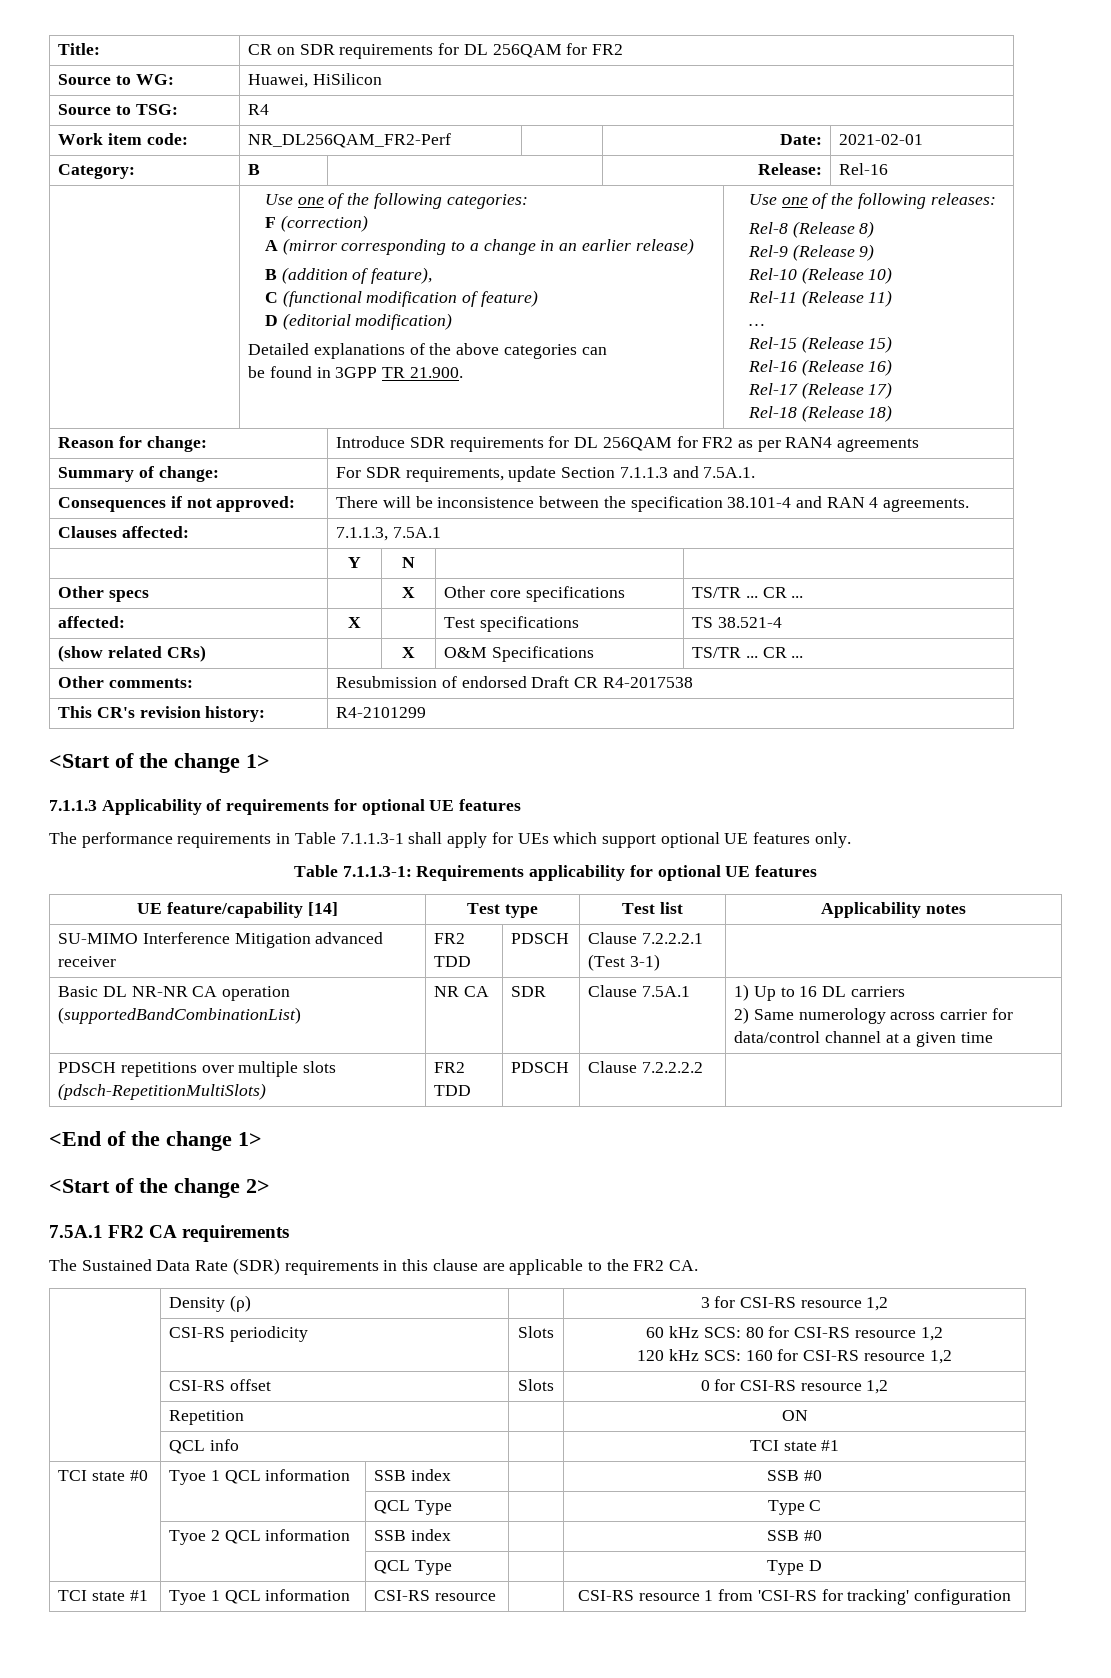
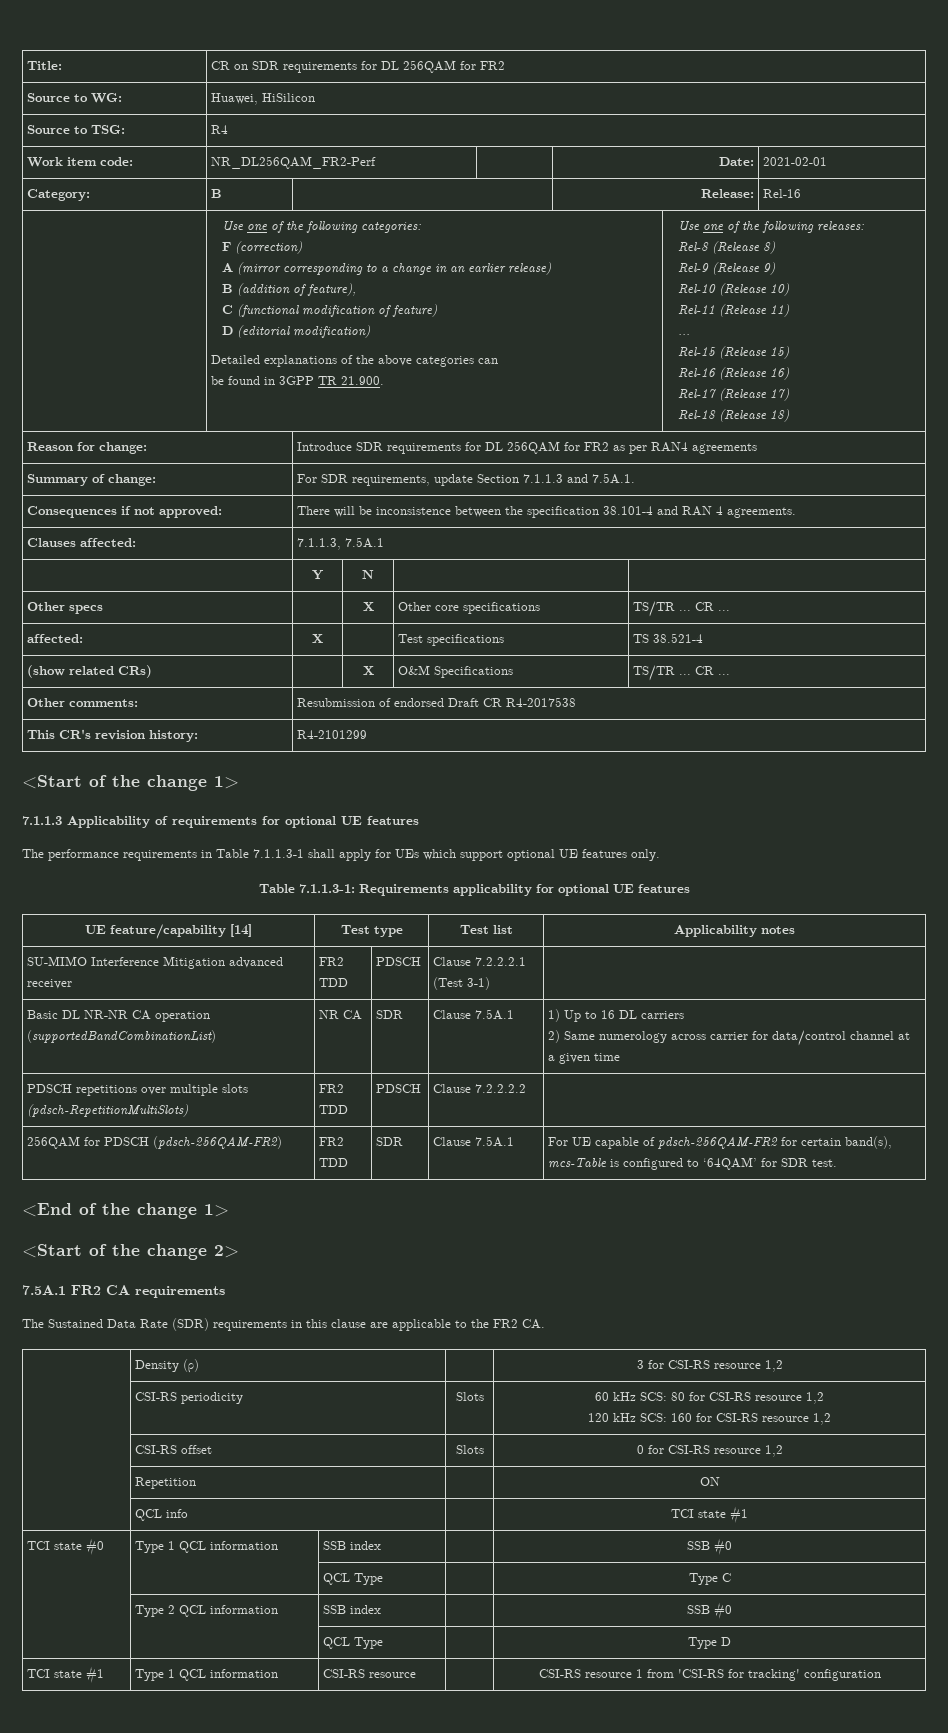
(703, 1067) none -> [27,1136,283,1149] [319,1137,345,1146] [319,1158,349,1167] [376,1137,404,1146] [433,1136,515,1147] [548,1136,893,1149] [548,1157,838,1170] // 256QAM for PDSCH (pdsch-256QAM-FR2) | FR2 TDD | SDR | Clause 7.5A.1 | For UE capable of pdsch-256QAM-FR2 for certain band(s), mcs-Table is configured to ‘64QAM’ for SDR test.
[169,1470,207,1485] Tyoe -> [135,1541,165,1553] Type
[169,1530,207,1545] Tyoe -> [135,1605,165,1617] Type
[169,1590,207,1605] Tyoe -> [135,1669,165,1681] Type

